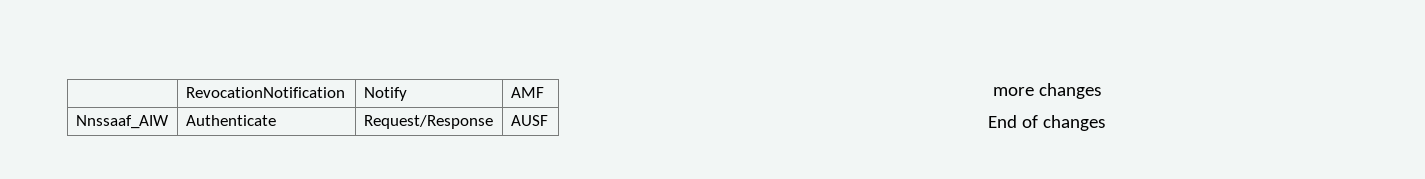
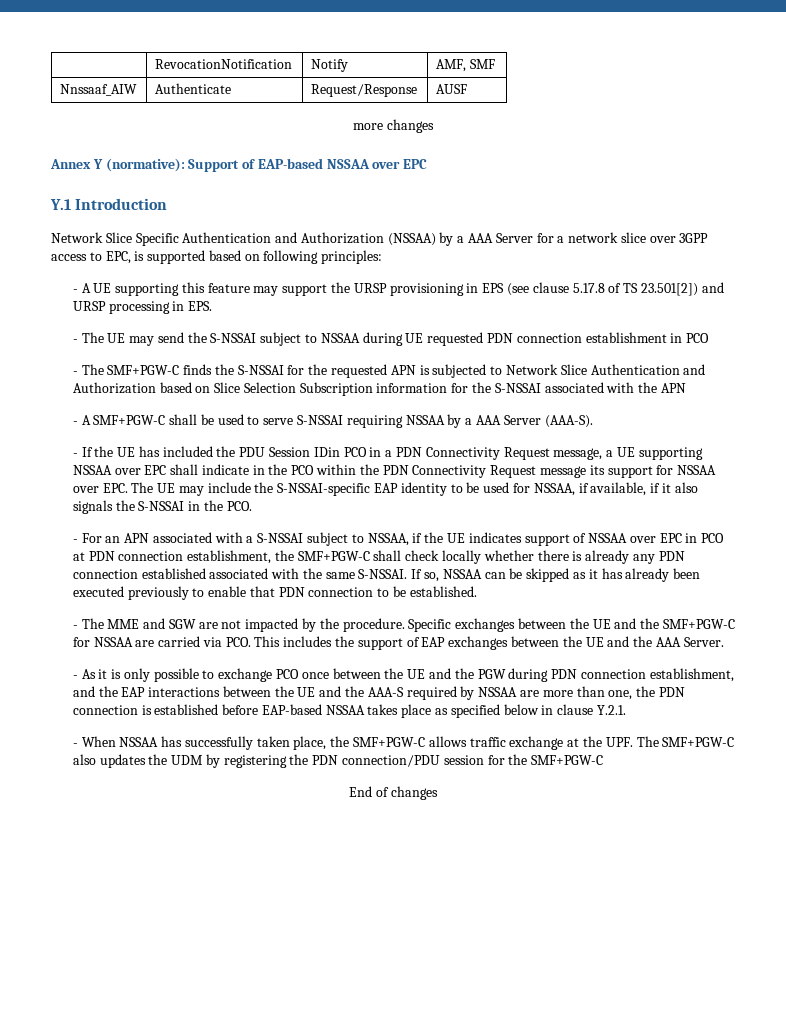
[510,87,544,98] AMF -> [436,59,495,72] AMF, SMF
(1101, 91) none -> [50,158,428,172] [50,198,168,210] [51,232,709,246] [51,250,383,264] [72,282,724,296] [72,301,213,314] [72,332,710,346] [72,364,706,378] [72,382,686,396] [72,414,593,428] [72,446,703,460] [72,464,717,478] [72,482,698,496] [72,500,252,514] [72,532,725,546] [72,550,685,564] [72,568,701,582] [72,586,477,600] [72,618,735,632] [72,636,724,650] [72,668,734,682] [72,686,685,700] [72,704,626,718] [72,736,735,750] [72,754,604,768] // Annex Y (normative): Support of EAP-based NSSAA over EPC // Y.1 Introduction // Network Slice Specific Authentication and Authorization (NSSAA) by a AAA Server for a network slice over 3GPP access to EPC, is supported based on following principles: // - A UE supporting this feature may support the URSP provisioning in EPS (see clause 5.17.8 of TS 23.501[2]) and URSP processing in EPS. // - The UE may send the S-NSSAI subject to NSSAA during UE requested PDN connection establishment in PCO // - The SMF+PGW-C finds the S-NSSAI for the requested APN is subjected to Network Slice Authentication and Authorization based on Slice Selection Subscription information for the S-NSSAI associated with the APN // - A SMF+PGW-C shall be used to serve S-NSSAI requiring NSSAA by a AAA Server (AAA-S). // - If the UE has included the PDU Session IDin PCO in a PDN Connectivity Request message, a UE supporting NSSAA over EPC shall indicate in the PCO within the PDN Connectivity Request message its support for NSSAA over EPC. The UE may include the S-NSSAI-specific EAP identity to be used for NSSAA, if available, if it also signals the S-NSSAI in the PCO. // - For an APN associated with a S-NSSAI subject to NSSAA, if the UE indicates support of NSSAA over EPC in PCO at PDN connection establishment, the SMF+PGW-C shall check locally whether there is already any PDN connection established associated with the same S-NSSAI. If so, NSSAA can be skipped as it has already been executed previously to enable that PDN connection to be established. // - The MME and SGW are not impacted by the procedure. Specific exchanges between the UE and the SMF+PGW-C for NSSAA are carried via PCO. This includes the support of EAP exchanges between the UE and the AAA Server. // - As it is only possible to exchange PCO once between the UE and the PGW during PDN connection establishment, and the EAP interactions between the UE and the AAA-S required by NSSAA are more than one, the PDN connection is established before EAP-based NSSAA takes place as specified below in clause Y.2.1. // - When NSSAA has successfully taken place, the SMF+PGW-C allows traffic exchange at the UPF. The SMF+PGW-C also updates the UDM by registering the PDN connection/PDU session for the SMF+PGW-C

